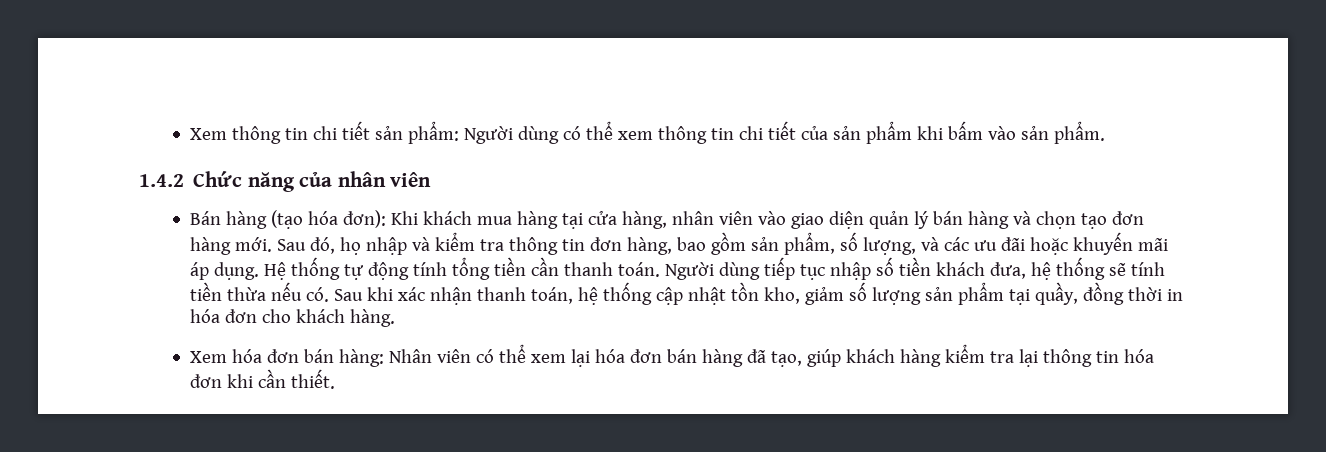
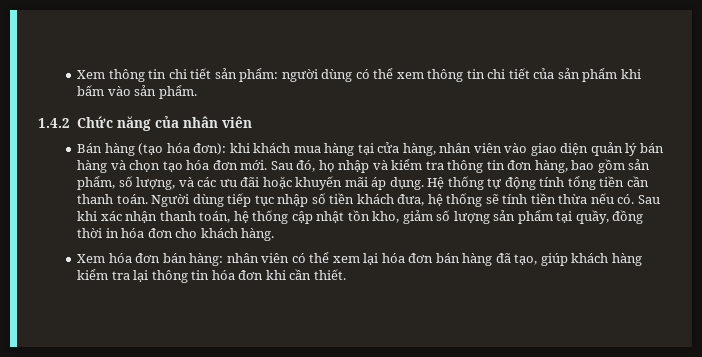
[463,126,513,144] Người -> [281,69,318,82] người
[390,211,418,225] Khi -> [229,143,250,153] khi
[1111,211,1144,225] [189,237,231,255] đơn hàng -> [186,160,238,170] hóa đơn
[388,349,432,363] Nhân -> [226,253,259,263] nhân

